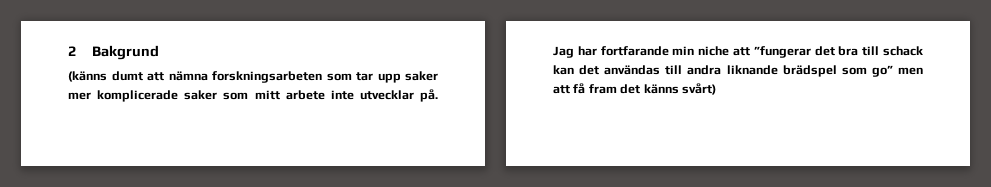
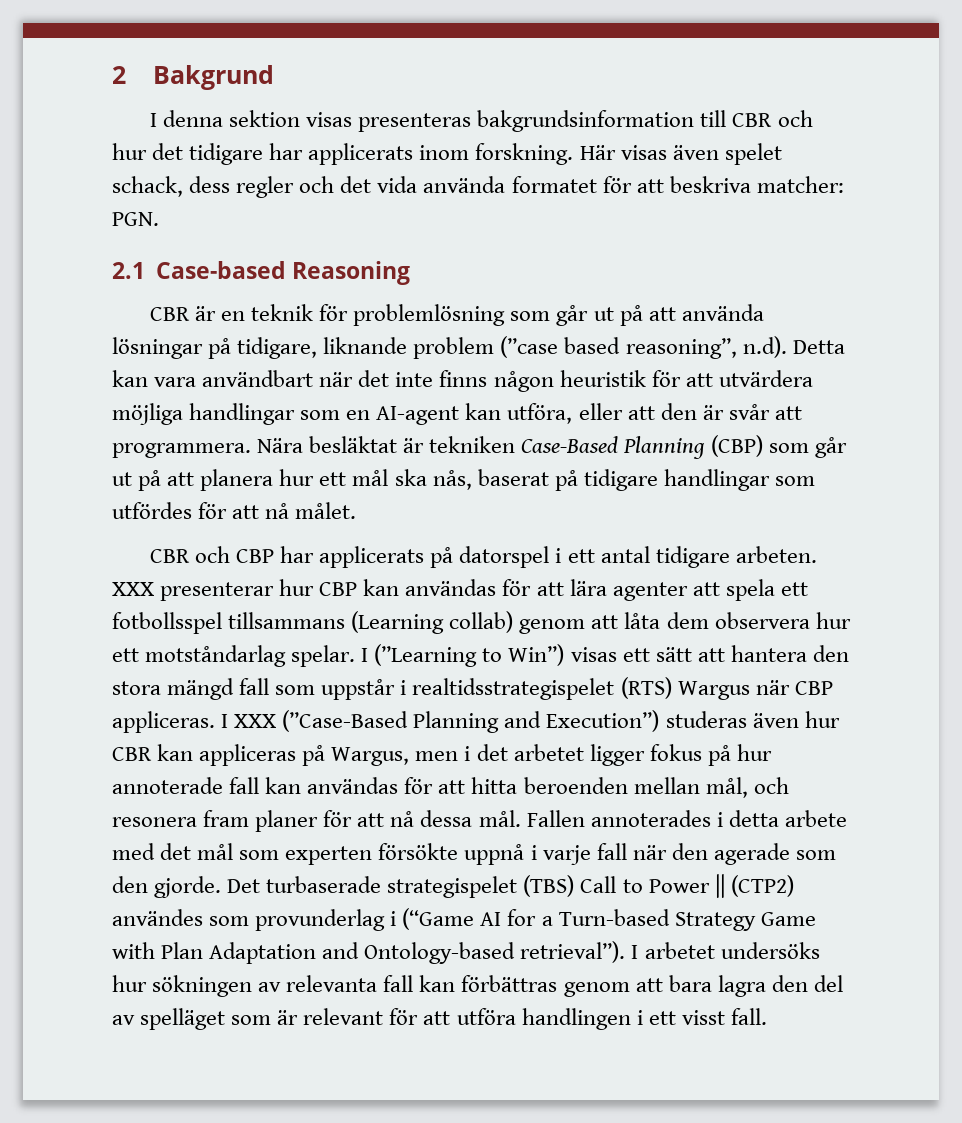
[68,71,438,83] [68,89,438,102] [553,46,923,58] [553,65,923,77] [553,83,716,95] (känns dumt att nämna forskningsarbeten som tar upp saker mer komplicerade saker som mitt arbete inte utvecklar på. Jag har fortfarande min niche att ”fungerar det bra till schack kan det användas till andra liknande brädspel som go” men att få fram det känns svårt) -> [149,110,813,132] [112,143,782,165] [112,176,844,198] [112,212,159,226] [112,261,411,285] [149,304,764,326] [112,336,845,359] [112,370,813,392] [112,403,802,425] [112,435,847,459] [112,469,815,491] [112,502,357,519] [149,546,817,568] [112,579,808,601] [112,611,851,634] [112,644,849,667] [112,677,833,700] [112,710,840,733] [112,744,772,766] [112,777,789,798] [112,810,847,832] [112,843,836,865] [112,874,794,898] [112,908,816,931] [112,941,820,964] [112,975,843,997] [112,1008,767,1030] I denna sektion visas presenteras bakgrundsinformation till CBR och hur det tidigare har applicerats inom forskning. Här visas även spelet schack, dess regler och det vida använda formatet för att beskriva matcher: PGN. // 2.1 Case-based Reasoning // CBR är en teknik för problemlösning som går ut på att använda lösningar på tidigare, liknande problem (”case based reasoning”, n.d). Detta kan vara användbart när det inte finns någon heuristik för att utvärdera möjliga handlingar som en AI-agent kan utföra, eller att den är svår att programmera. Nära besläktat är tekniken Case-Based Planning (CBP) som går ut på att planera hur ett mål ska nås, baserat på tidigare handlingar som utfördes för att nå målet. // CBR och CBP har applicerats på datorspel i ett antal tidigare arbeten. XXX presenterar hur CBP kan användas för att lära agenter att spela ett fotbollsspel tillsammans (Learning collab) genom att låta dem observera hur ett motståndarlag spelar. I (”Learning to Win”) visas ett sätt att hantera den stora mängd fall som uppstår i realtidsstrategispelet (RTS) Wargus när CBP appliceras. I XXX (”Case-Based Planning and Execution”) studeras även hur CBR kan appliceras på Wargus, men i det arbetet ligger fokus på hur annoterade fall kan användas för att hitta beroenden mellan mål, och resonera fram planer för att nå dessa mål. Fallen annoterades i detta arbete med det mål som experten försökte uppnå i varje fall när den agerade som den gjorde. Det turbaserade strategispelet (TBS) Call to Power || (CTP2) användes som provunderlag i (“Game AI for a Turn-based Strategy Game with Plan Adaptation and Ontology-based retrieval”). I arbetet undersöks hur sökningen av relevanta fall kan förbättras genom att bara lagra den del av spelläget som är relevant för att utföra handlingen i ett visst fall.

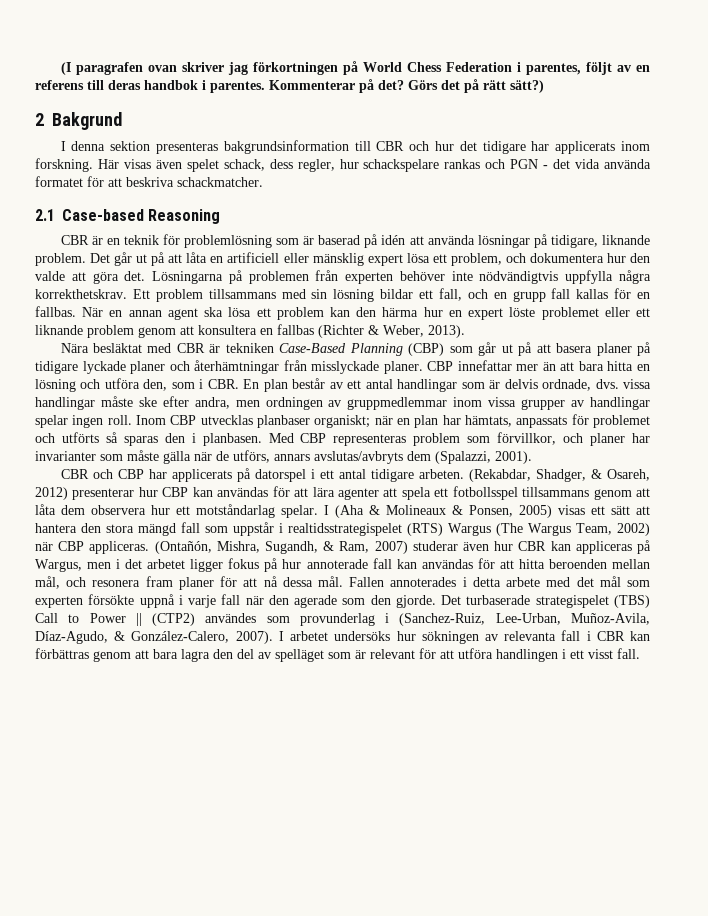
(112, 75) none -> [60,61,651,75] [35,79,544,93] (I paragrafen ovan skriver jag förkortningen på World Chess Federation i parentes, följt av en referens till deras handbok i parentes. Kommenterar på det? Görs det på rätt sätt?) //
[306,112,353,127] visas -> (151, 146) none
[236,176,335,198] regler och -> [297,159,549,172] regler, hur schackspelare rankas och PGN -
[756,176,844,193] [112,212,159,226] matcher: PGN. -> [177,177,263,187] schackmatcher.
[556,305,643,326] går ut på -> [303,234,406,248] är baserad på idén
[413,336,845,359] [112,370,813,392] [112,403,802,425] [112,436,398,458] problem (”case based reasoning”, n.d). Detta kan vara användbart när det inte finns någon heuristik för att utvärdera möjliga handlingar som en AI-agent kan utföra, eller att den är svår att programmera. Nära besläktat -> [35,252,650,266] [35,270,651,284] [35,288,650,302] [35,306,650,320] [35,324,465,338] [60,343,205,353] problem. Det går ut på att låta en artificiell eller mänsklig expert lösa ett problem, och dokumentera hur den valde att göra det. Lösningarna på problemen från experten behöver inte nödvändigtvis uppfylla några korrekthetskrav. Ett problem tillsammans med sin lösning bildar ett fall, och en grupp fall kallas för en fallbas. När en annan agent ska lösa ett problem kan den härma hur en expert löste problemet eller ett liknande problem genom att konsultera en fallbas (Richter & Weber, 2013). // Nära besläktat med CBR
[200,469,815,491] [112,502,357,519] planera hur ett mål ska nås, baserat på tidigare handlingar som utfördes för att nå målet. -> [556,342,651,356] [35,360,650,374] [35,378,651,392] [35,396,650,410] [35,414,650,428] [35,432,650,446] [35,450,532,464] basera planer på tidigare lyckade planer och återhämtningar från misslyckade planer. CBP innefattar mer än att bara hitta en lösning och utföra den, som i CBR. En plan består av ett antal handlingar som är delvis ordnade, dvs. vissa handlingar måste ske efter andra, men ordningen av gruppmedlemmar inom vissa grupper av handlingar spelar ingen roll. Inom CBP utvecklas planbaser organiskt; när en plan har hämtats, anpassats för problemet och utförts så sparas den i planbasen. Med CBP representeras problem som förvillkor, och planer har invarianter som måste gälla när de utförs, annars avslutas/avbryts dem (Spalazzi, 2001).
[112,582,154,596] XXX -> [468,469,650,482] [35,487,68,500] (Rekabdar, Shadger, & Osareh, 2012)
[351,611,514,634] (Learning collab) -> (590, 492) none
[374,644,565,667] (”Learning to Win”) -> [335,505,552,518] (Aha & Molineaux & Ponsen, 2005)
[755,680,833,695] [112,710,747,733] när CBP appliceras. I XXX (”Case-Based Planning and Execution”) studeras -> [496,523,650,536] [35,541,458,554] (The Wargus Team, 2002) när CBP appliceras. (Ontañón, Mishra, Sugandh, & Ram, 2007) studerar
[402,908,816,931] [112,941,626,964] (“Game AI for a Turn-based Strategy Game with Plan Adaptation and Ontology-based retrieval”). -> [399,613,650,626] [35,631,273,644] (Sanchez-Ruiz, Lee-Urban, Muñoz-Avila, Díaz-Agudo, & González-Calero, 2007).
(414, 983) none -> [586,631,625,641] i CBR

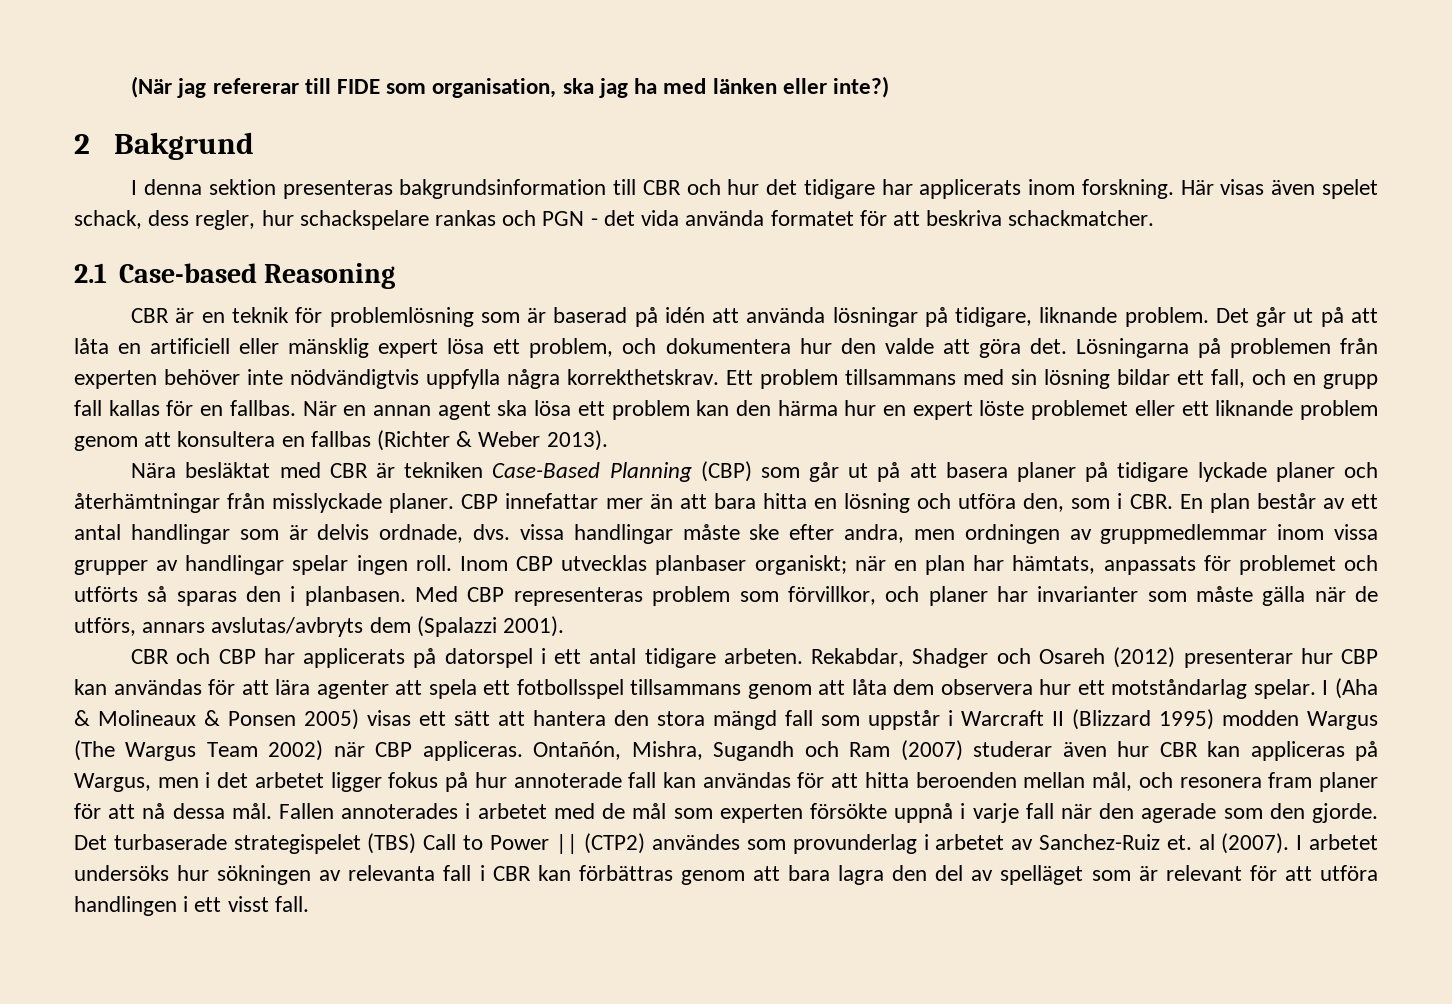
[60,61,651,75] [35,79,544,93] (I paragrafen ovan skriver jag förkortningen på World Chess Federation i parentes, följt av en referens till deras handbok i parentes. Kommenterar på det? Görs det på rätt sätt?) -> [131,76,889,98] (När jag refererar till FIDE som organisation, ska jag ha med länken eller inte?)
[383,325,424,337] Weber, -> [478,431,541,447] Weber
[435,451,491,464] (Spalazzi, -> [416,616,497,637] (Spalazzi
[468,469,650,482] [35,487,68,500] (Rekabdar, Shadger, & Osareh, 2012) -> [811,647,1176,668] Rekabdar, Shadger och Osareh (2012)
[469,505,513,517] Ponsen, -> [228,711,296,726] Ponsen
[288,523,443,536] realtidsstrategispelet (RTS) -> [961,709,1299,730] Warcraft II (Blizzard 1995) modden
[576,523,612,535] Team, -> [206,742,258,757] Team
[154,541,408,554] (Ontañón, Mishra, Sugandh, & Ram, 2007) -> [533,740,963,761] Ontañón, Mishra, Sugandh och Ram (2007)
[472,577,594,587] detta arbete med det -> [477,803,626,819] arbetet med de
[399,613,650,626] [35,631,273,644] (Sanchez-Ruiz, Lee-Urban, Muñoz-Avila, Díaz-Agudo, & González-Calero, 2007). -> [935,833,1290,854] arbetet av Sanchez-Ruiz et. al (2007).

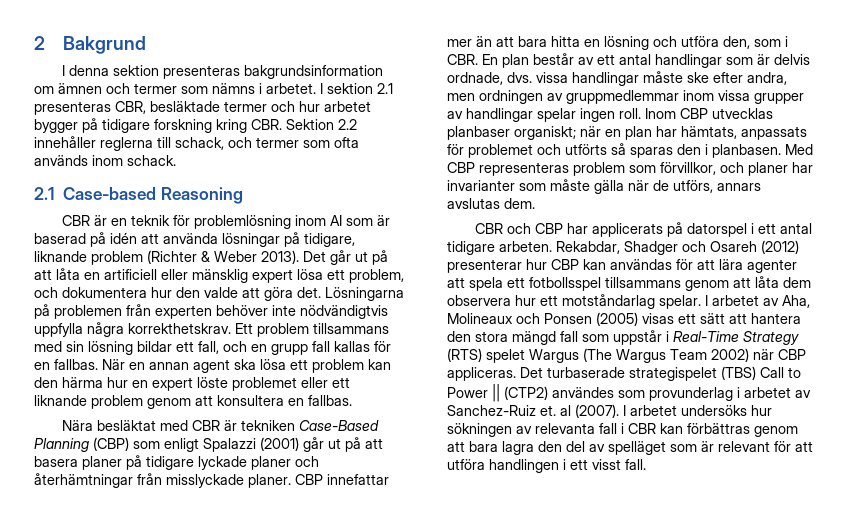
[131,76,889,98] (När jag refererar till FIDE som organisation, ska jag ha med länken eller inte?) // -> (34, 43) none
[613,179,1378,199] [74,210,1155,230] till CBR och hur det tidigare har applicerats inom forskning. Här visas även spelet schack, dess regler, hur schackspelare rankas och PGN - det vida använda formatet för att beskriva schackmatcher. -> [34,83,393,94] [34,101,371,115] [34,118,357,133] [34,136,359,151] [34,155,176,166] om ämnen och termer som nämns i arbetet. I sektion 2.1 presenteras CBR, besläktade termer och hur arbetet bygger på tidigare forskning kring CBR. Sektion 2.2 innehåller reglerna till schack, och termer som ofta används inom schack.
(474, 317) none -> [294,215,342,226] inom AI
[1124,307,1209,327] problem. -> [91,250,299,265] problem (Richter & Weber 2013).
[310,430,608,451] fallbas (Richter & Weber 2013). -> [308,395,352,406] fallbas.
(800, 472) none -> [164,437,299,452] enligt Spalazzi (2001)
[211,616,565,637] avslutas/avbryts dem (Spalazzi 2001). -> [447,198,535,209] avslutas dem.
[1335,678,1379,699] [74,709,359,730] (Aha & Molineaux & Ponsen 2005) -> [712,295,810,308] [447,312,638,326] arbetet av Aha, Molineaux och Ponsen (2005)
[961,709,1299,730] Warcraft II (Blizzard 1995) modden -> [673,331,799,345] [447,348,525,363] Real-Time Strategy (RTS) spelet
[533,740,1378,761] [74,772,1379,792] [74,803,1378,823] Ontañón, Mishra, Sugandh och Ram (2007) studerar även hur CBR kan appliceras på Wargus, men i det arbetet ligger fokus på hur annoterade fall kan användas för att hitta beroenden mellan mål, och resonera fram planer för att nå dessa mål. Fallen annoterades i arbetet med de mål som experten försökte uppnå i varje fall när den agerade som den gjorde. -> (516, 374) none

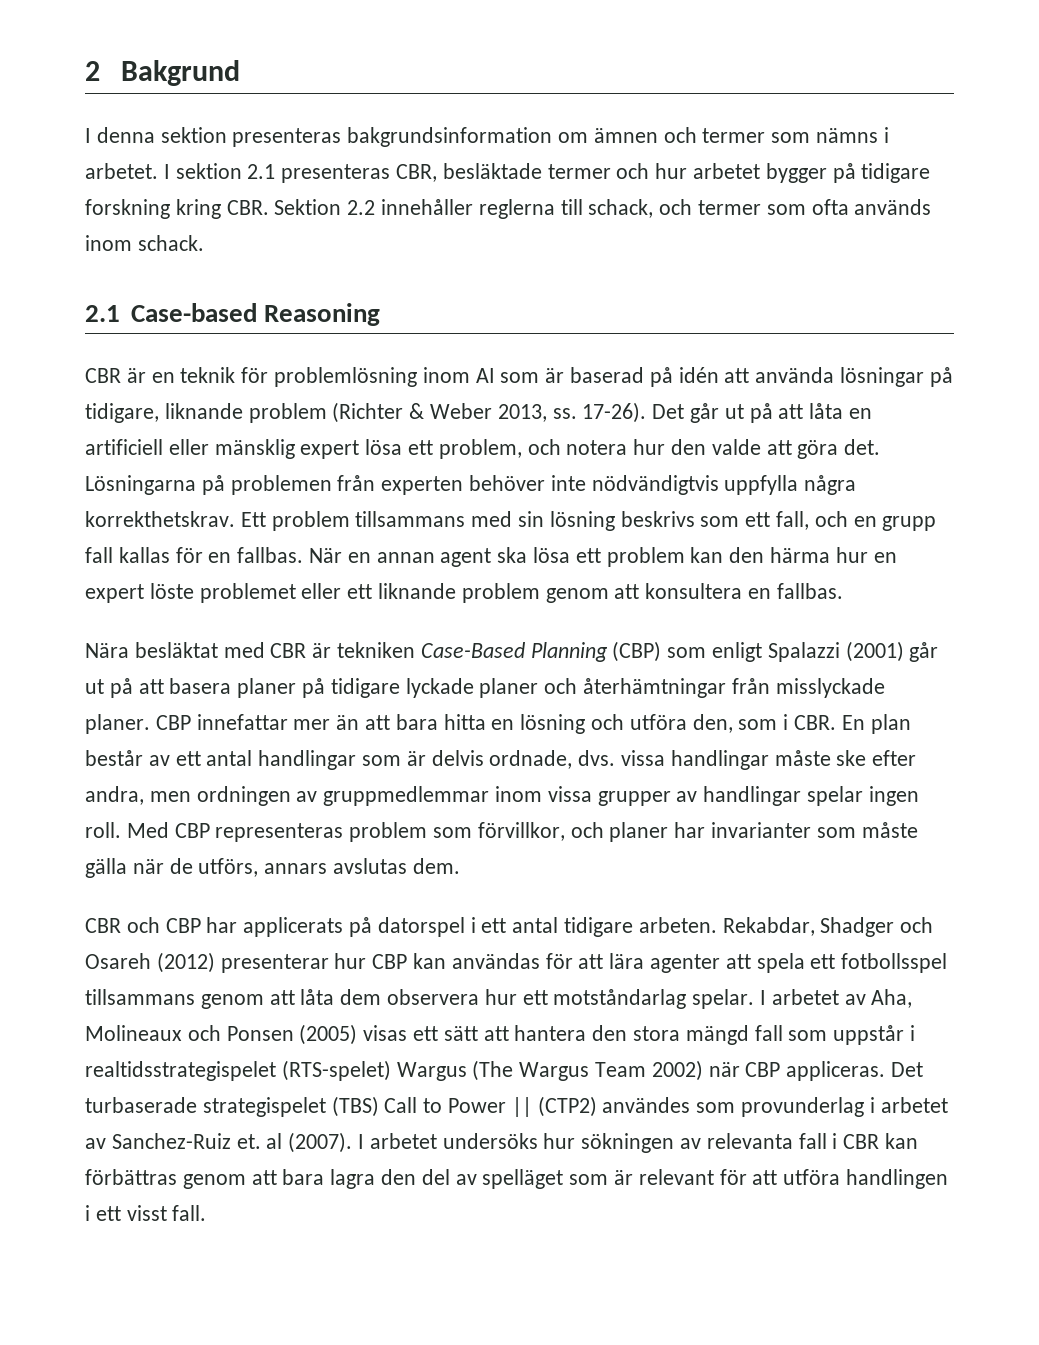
[261,250,299,264] 2013). -> [497,402,647,423] 2013, ss. 17-26).
[62,287,147,298] dokumentera -> [566,440,628,455] notera
[137,341,172,352] bildar -> [620,511,740,527] beskrivs som
[645,108,773,119] [447,126,807,140] [447,143,781,158] Inom CBP utvecklas planbaser organiskt; när en plan har hämtats, anpassats för problemet och utförts så sparas den i planbasen. -> (121, 830) none
[673,331,799,345] [447,348,525,363] Real-Time Strategy (RTS) spelet -> [85,1060,391,1081] realtidsstrategispelet (RTS-spelet)

